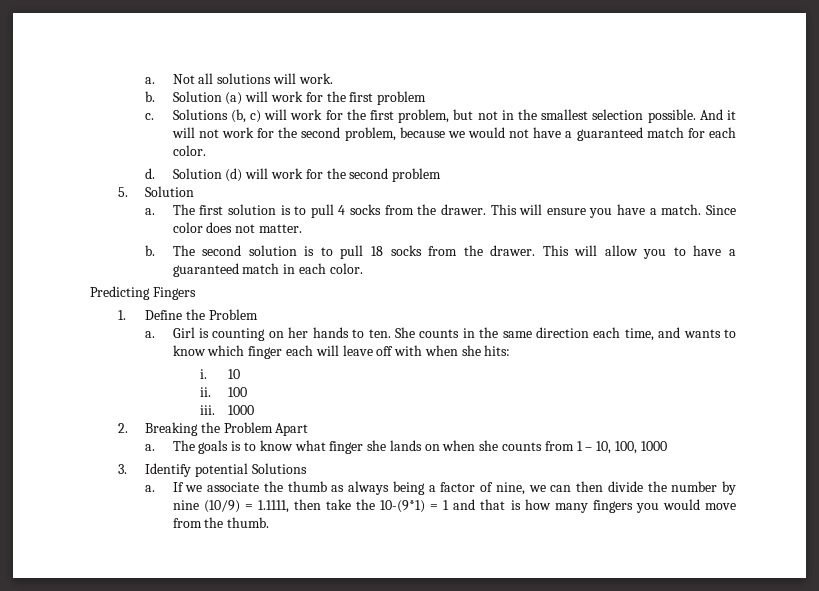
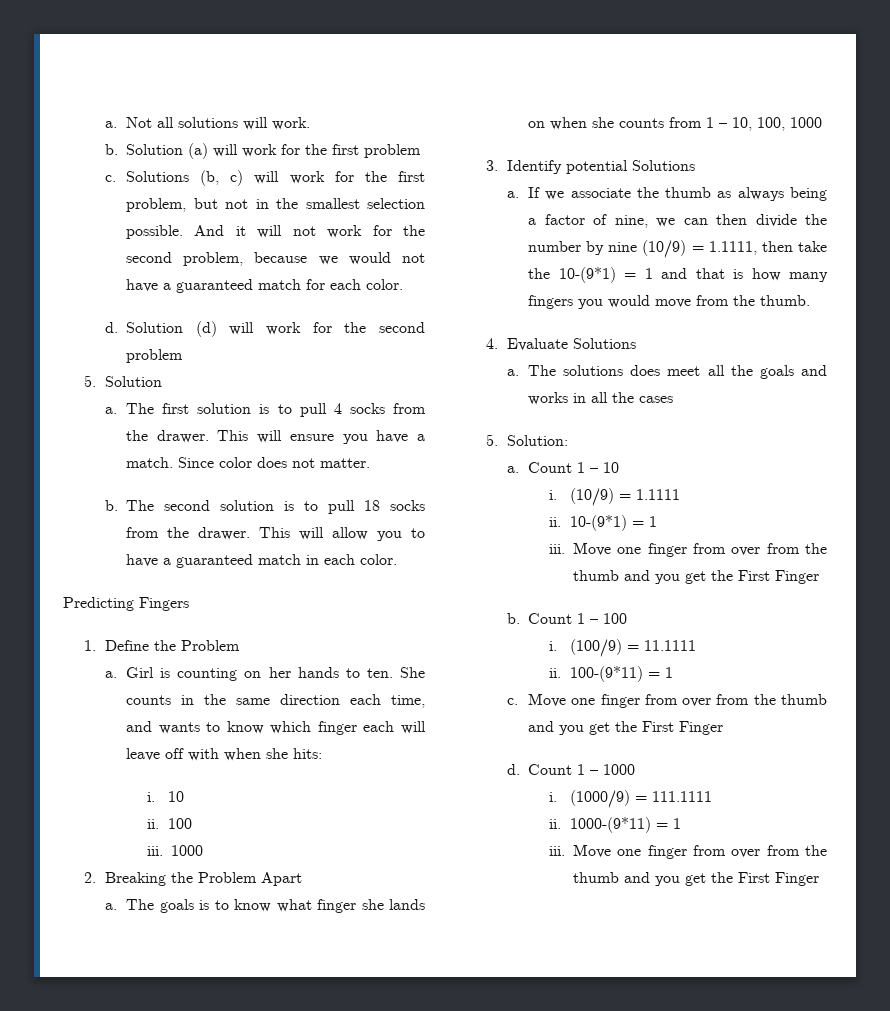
(270, 522) none -> [486,338,637,351] [507,365,827,379] [528,392,674,405] [486,434,569,446] [507,462,620,473] [549,488,681,506] [549,515,658,531] [549,542,827,557] [573,570,820,584] [507,613,628,624] [549,639,697,657] [549,666,674,682] [507,693,827,708] [528,721,724,735] [507,764,636,775] [549,790,713,808] [549,817,682,833] [549,844,827,859] [573,872,820,886] // 4. Evaluate Solutions // a. The solutions does meet all the goals and works in all the cases // 5. Solution: // a. Count 1 – 10 // i. (10/9) = 1.1111 // ii. 10-(9*1) = 1 // iii. Move one finger from over from the thumb and you get the First Finger // b. Count 1 – 100 // i. (100/9) = 11.1111 // ii. 100-(9*11) = 1 // c. Move one finger from over from the thumb and you get the First Finger // d. Count 1 – 1000 // i. (1000/9) = 111.1111 // ii. 1000-(9*11) = 1 // iii. Move one finger from over from the thumb and you get the First Finger

